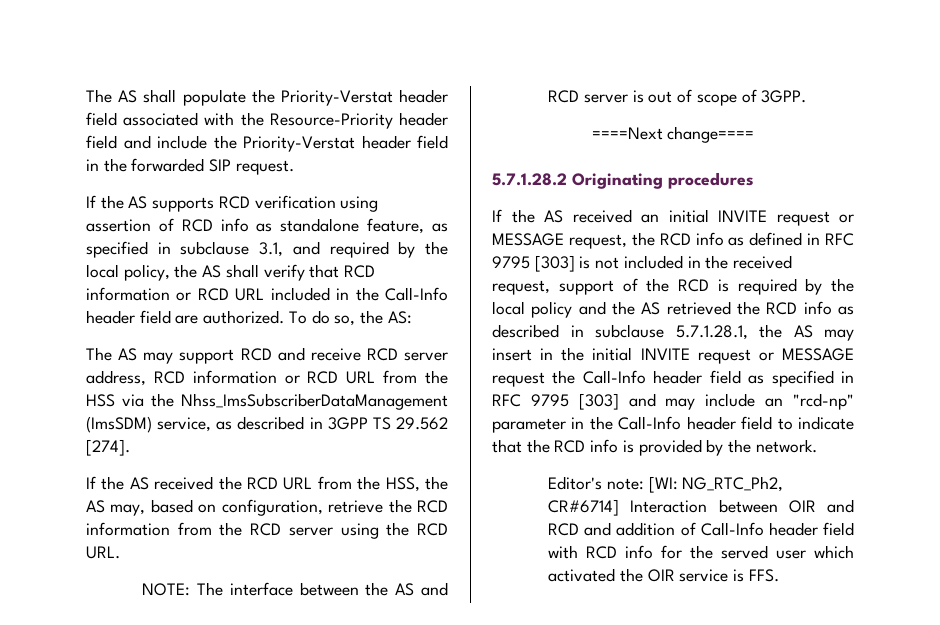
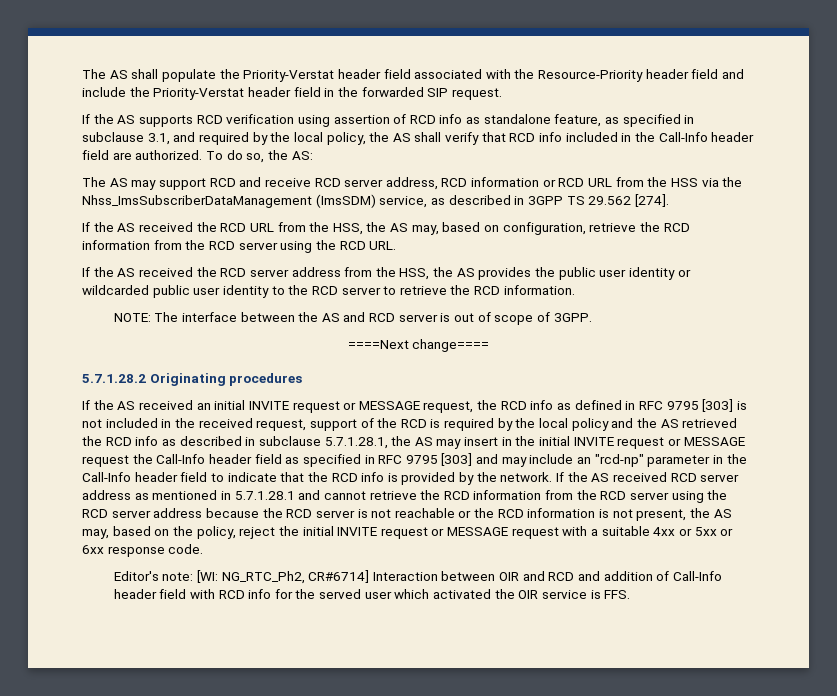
[86,287,265,301] information or RCD URL -> [539,132,563,142] info
(120, 552) none -> [82,267,691,280] [82,285,575,298] // If the AS received the RCD server address from the HSS, the AS provides the public user identity or wildcarded public user identity to the RCD server to retrieve the RCD information.
(817, 446) none -> [556,472,740,482] [82,490,728,503] [82,508,732,521] [82,526,734,539] [82,544,204,557] If the AS received RCD server address as mentioned in 5.7.1.28.1 and cannot retrieve the RCD information from the RCD server using the RCD server address because the RCD server is not reachable or the RCD information is not present, the AS may, based on the policy, reject the initial INVITE request or MESSAGE request with a suitable 4xx or 5xx or 6xx response code.

